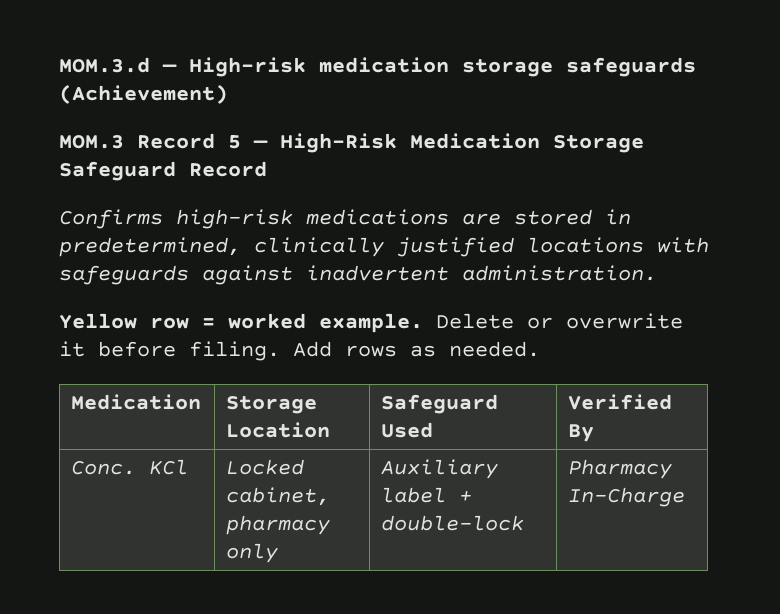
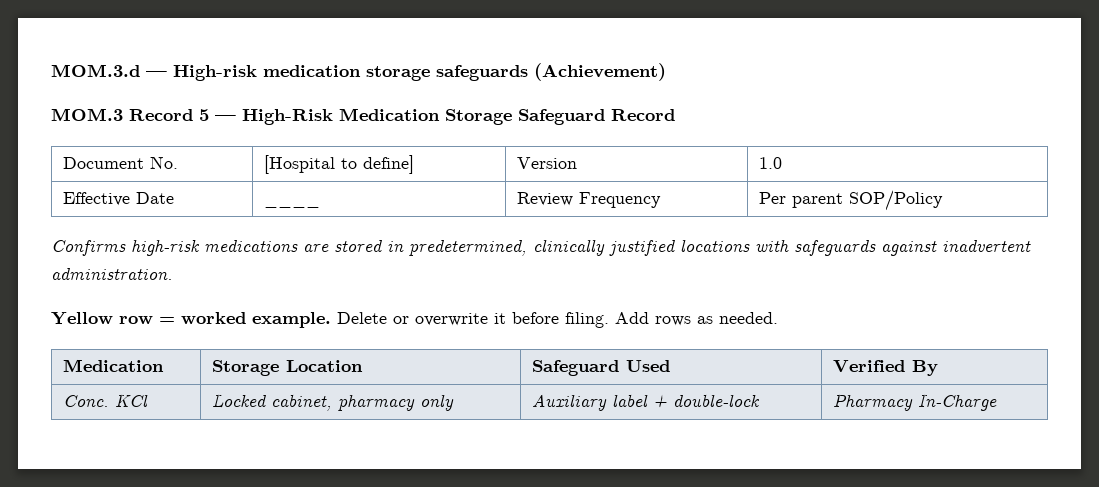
(267, 169) none -> [62,156,178,169] [263,155,414,174] [516,157,577,169] [758,157,782,169] [62,192,174,206] [263,204,320,208] [516,192,661,208] [758,190,943,211] // Document No. | [Hospital to define] | Version | 1.0 // Effective Date | ____ | Review Frequency | Per parent SOP/Policy

